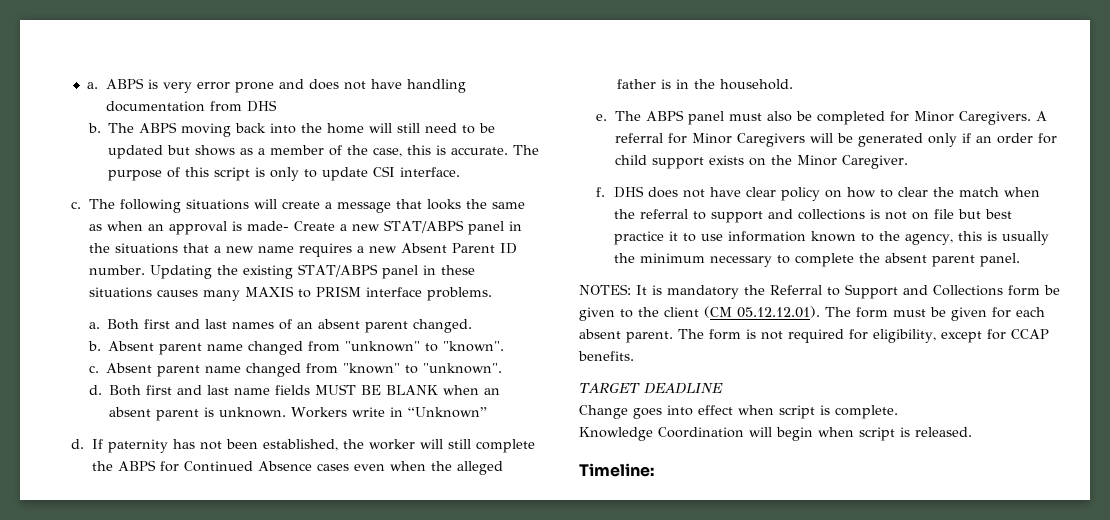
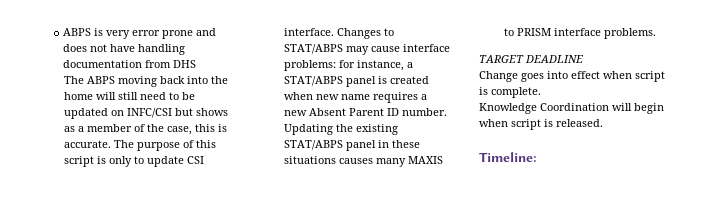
[87,82,99,89] a. -> (63, 32) none
[87,123,101,133] b. -> (197, 64) none
(163, 152) none -> [110,108,172,118] on INFC/CSI
[71,199,525,213] [88,220,522,235] [88,243,221,254] // c. The following situations will create a message that looks the same as when an approval is made- Create a new STAT/ABPS panel in the situations that a -> [336,28,394,39] [283,44,450,55] [283,60,413,71] [283,76,429,87] [283,92,313,100] Changes to STAT/ABPS may cause interface problems: for instance, a STAT/ABPS panel is created when
[88,319,472,333] [87,341,504,355] [88,363,503,377] [88,384,500,396] [108,407,487,421] [71,439,535,453] [91,460,503,475] [616,79,793,90] [596,110,1047,125] [614,133,1057,147] [614,155,908,169] [596,186,1040,201] [613,209,1012,223] [613,231,1049,245] [613,253,1020,267] [579,284,1060,299] [579,306,1045,321] [579,329,1049,343] [578,351,634,361] // a. Both first and last names of an absent parent changed. // b. Absent parent name changed from "unknown" to "known". // c. Absent parent name changed from "known" to "unknown". // d. Both first and last name fields MUST BE BLANK when an absent parent is unknown. Workers write in “Unknown” // d. If paternity has not been established, the worker will still complete the ABPS for Continued Absence cases even when the alleged father is in the household. // e. The ABPS panel must also be completed for Minor Caregivers. A referral for Minor Caregivers will be generated only if an order for child support exists on the Minor Caregiver. // f. DHS does not have clear policy on how to clear the match when the referral to support and collections is not on file but best practice it to use information known to the agency, this is usually the minimum necessary to complete the absent parent panel. // NOTES: It is mandatory the Referral to Support and Collections form be given to the client (CM 05.12.12.01). The form must be given for each absent parent. The form is not required for eligibility, except for CCAP benefits. -> (656, 33) none

